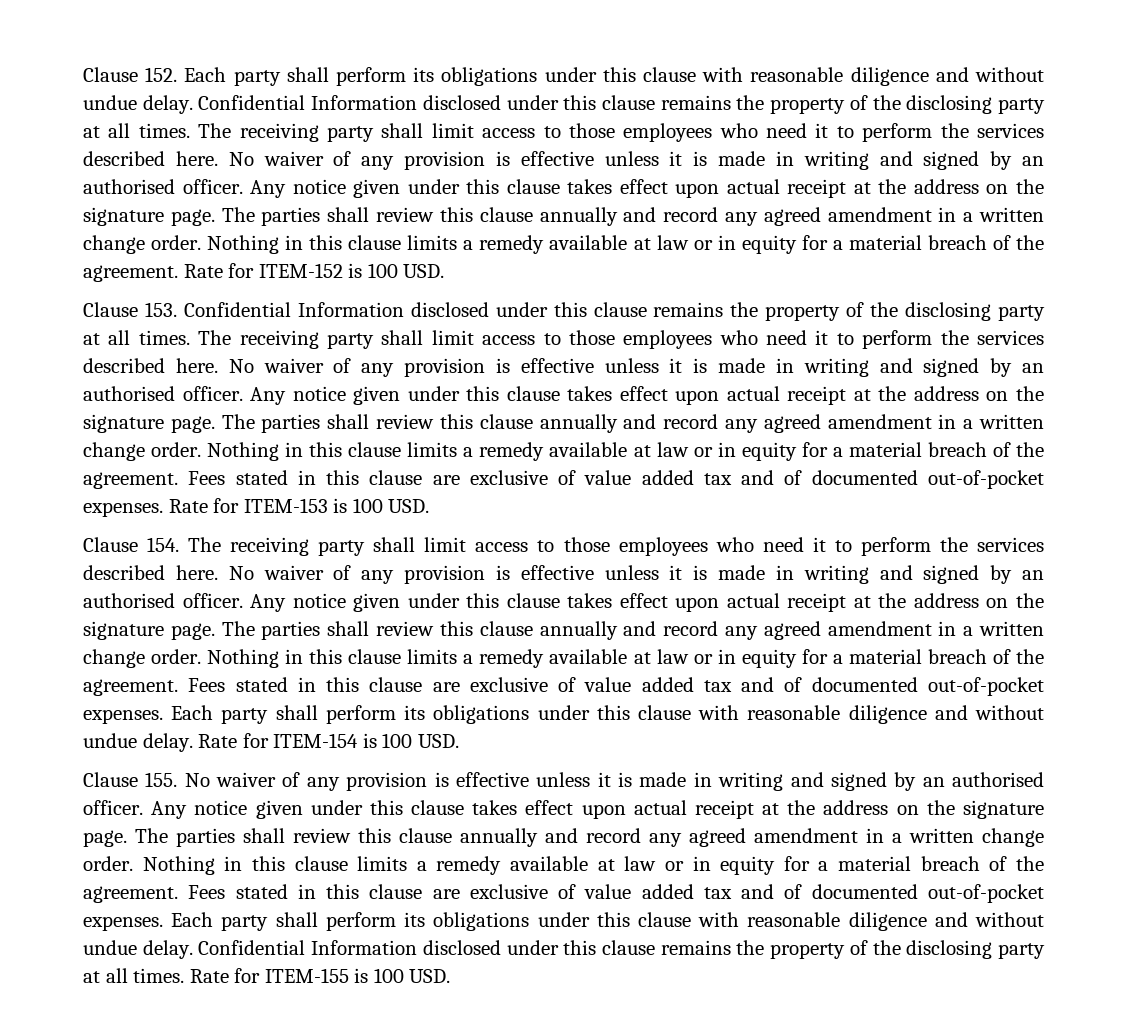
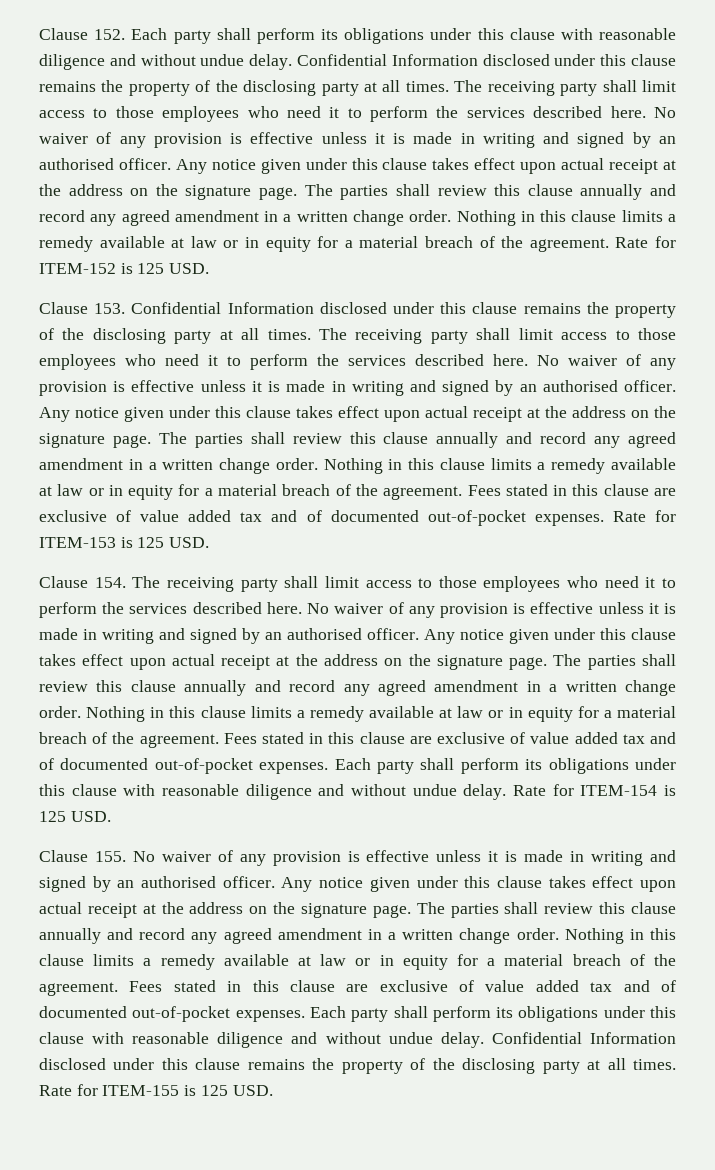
[367,263,398,278] 100 -> [137,263,165,274] 125
[352,498,383,513] 100 -> [137,537,165,548] 125
[382,733,413,748] 100 -> [39,811,66,822] 125
[373,968,404,983] 100 -> [200,1085,228,1096] 125

